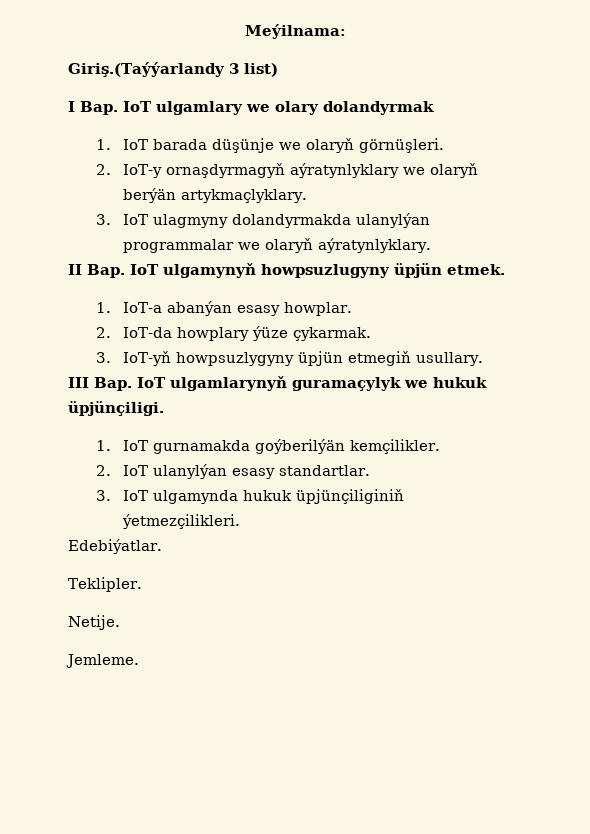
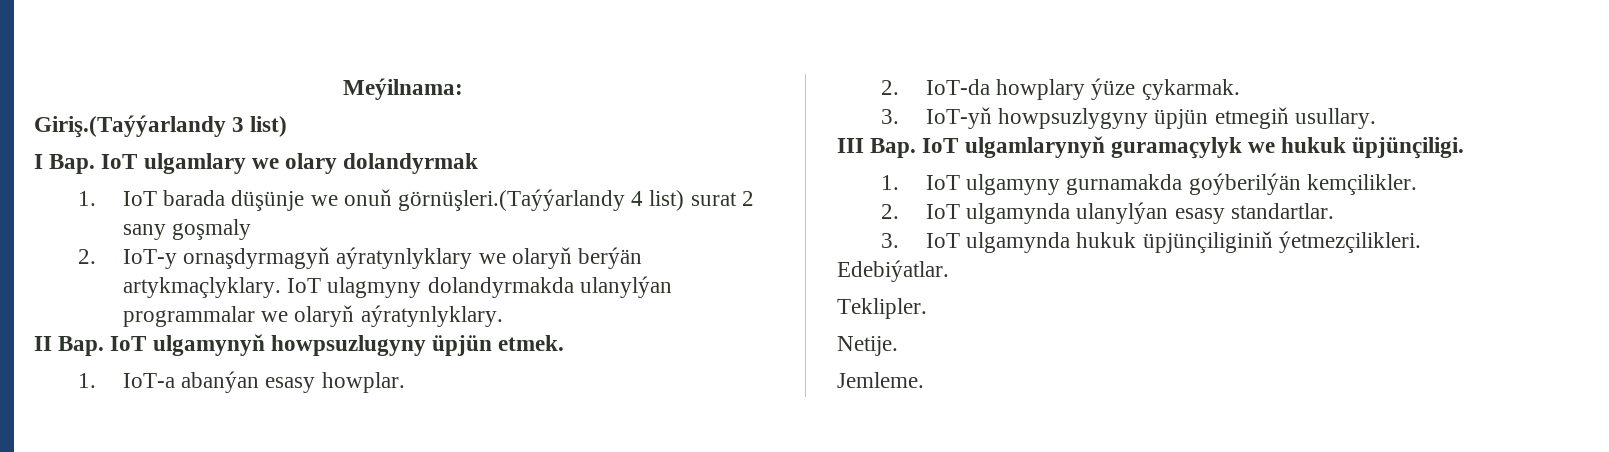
[306,138,445,153] olaryň görnüşleri. -> [343,189,754,211] [122,219,252,240] onuň görnüşleri.(Taýýarlandy 4 list) surat 2 sany goşmaly
[95,214,111,225] // 3. -> (281, 287) none
(149, 445) none -> [966,174,1061,195] ulgamyny
(149, 470) none -> [966,203,1071,224] ulgamynda

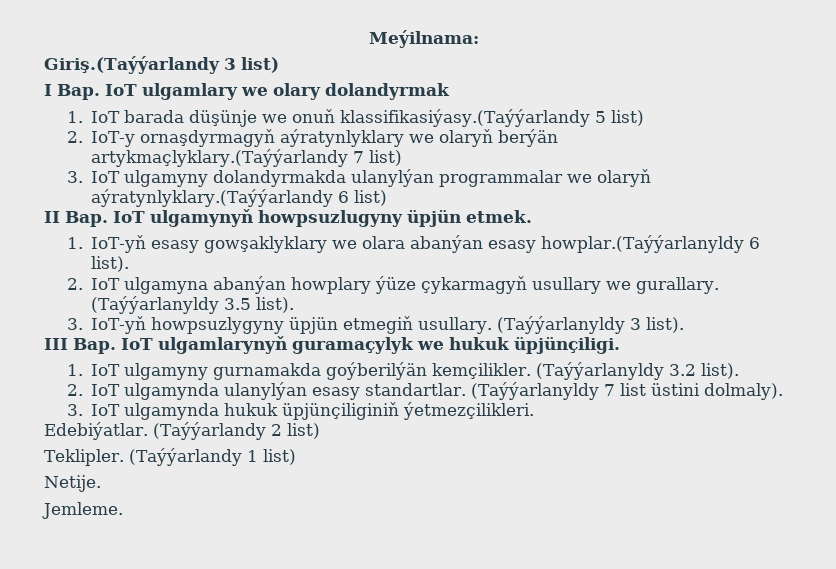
[397,189,754,211] [122,219,252,240] görnüşleri.(Taýýarlandy 4 list) surat 2 sany goşmaly -> [340,109,645,127] klassifikasiýasy.(Taýýarlandy 5 list)
[122,277,422,298] artykmaçlyklary. IoT ulagmyny -> [91,149,403,167] [67,170,209,187] artykmaçlyklary.(Taýýarlandy 7 list) // 3. IoT ulgamyny
[360,305,503,327] aýratynlyklary. -> [91,189,388,207] aýratynlyklary.(Taýýarlandy 6 list)
[122,371,405,393] [881,78,1240,100] IoT-a abanýan esasy howplar. // 2. IoT-da howplary ýüze çykarmak. -> [91,235,761,253] [91,256,130,272] [67,276,720,294] [91,296,295,314] IoT-yň esasy gowşaklyklary we olara abanýan esasy howplar.(Taýýarlanyldy 6 list). // 2. IoT ulgamyna abanýan howplary ýüze çykarmagyň usullary we gurallary. (Taýýarlanyldy 3.5 list).
(1376, 118) none -> [497,316,685,334] (Taýýarlanyldy 3 list).
(1417, 184) none -> [536,362,740,380] (Taýýarlanyldy 3.2 list).
(1334, 211) none -> [471,382,784,400] (Taýýarlanyldy 7 list üstini dolmaly).
[837,298,927,319] // Teklipler. -> [152,422,320,440] [44,448,296,466] (Taýýarlandy 2 list) // Teklipler. (Taýýarlandy 1 list)

